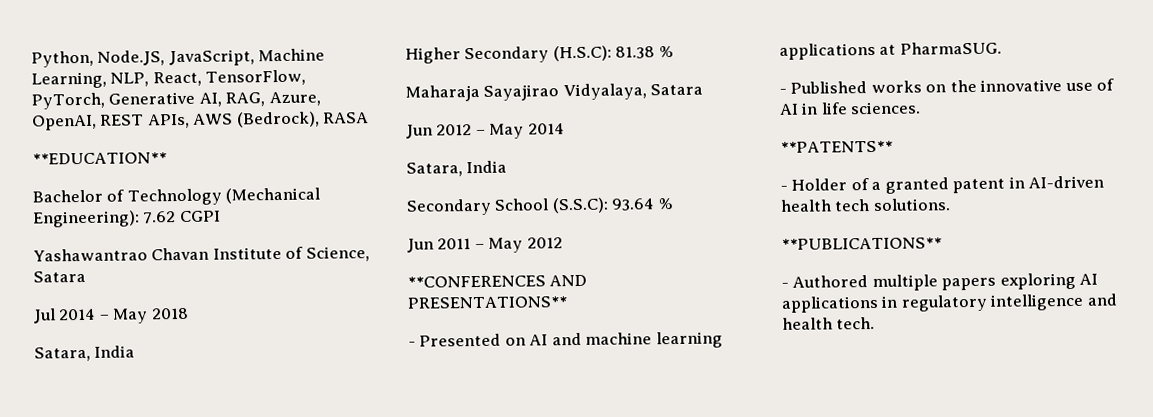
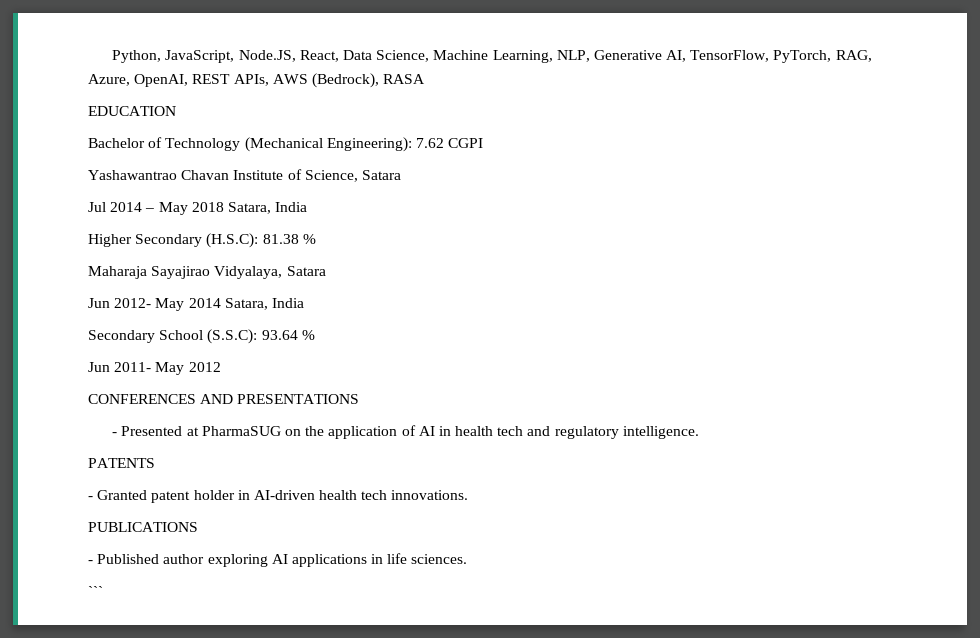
[97,48,326,67] [31,69,307,89] [31,91,222,110] Node.JS, JavaScript, Machine Learning, NLP, React, TensorFlow, PyTorch, Generative AI, -> [165,50,832,63] JavaScript, Node.JS, React, Data Science, Machine Learning, NLP, Generative AI, TensorFlow, PyTorch,
[32,152,167,165] **EDUCATION** -> [88,106,176,116] EDUCATION
(189, 313) // -> (224, 207) none
[436,124,486,136] 2012 – -> [114,298,152,308] 2012-
(565, 129) // -> (221, 303) none
[437,238,485,250] 2011 – -> [114,362,152,372] 2011-
[407,274,588,288] [407,296,567,309] **CONFERENCES AND PRESENTATIONS** -> [88,394,360,404] CONFERENCES AND PRESENTATIONS
[504,331,723,349] [779,41,1002,60] [779,78,1115,94] [779,101,922,115] [780,140,893,153] [780,175,1105,194] [780,198,951,212] [781,237,942,250] [781,272,1099,292] [781,293,1118,313] [782,316,876,330] on AI and machine learning applications at PharmaSUG. // - Published works on the innovative use of AI in life sciences. // **PATENTS** // - Holder of a granted patent in AI-driven health tech solutions. // **PUBLICATIONS** // - Authored multiple papers exploring AI applications in regulatory intelligence and health tech. -> [186,425,699,439] [88,458,155,468] [88,490,469,503] [88,522,198,532] [88,553,468,567] [88,586,103,596] at PharmaSUG on the application of AI in health tech and regulatory intelligence. // PATENTS // - Granted patent holder in AI-driven health tech innovations. // PUBLICATIONS // - Published author exploring AI applications in life sciences. // ```

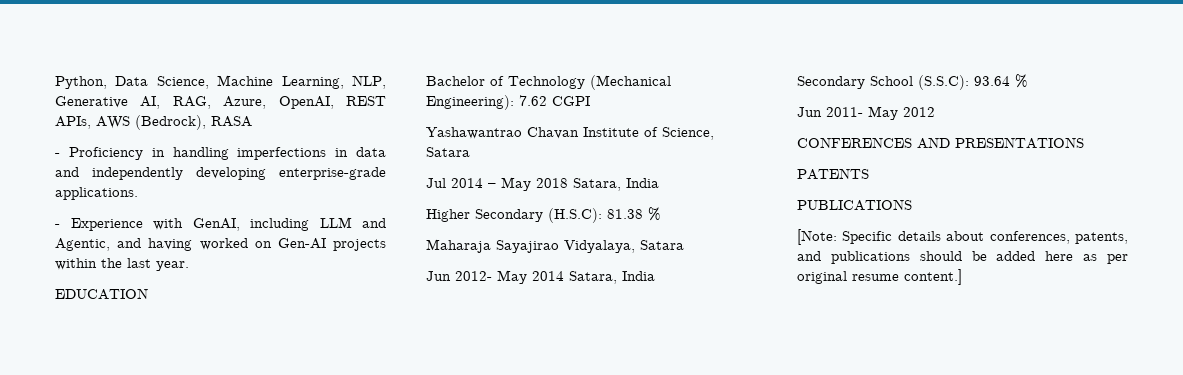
[165,50,339,63] JavaScript, Node.JS, React, -> (107, 82) none
[690,50,832,63] TensorFlow, PyTorch, -> (161, 102) none
(426, 79) none -> [55,147,386,160] [55,167,386,180] [55,187,138,200] [55,217,386,231] [55,238,386,251] [55,258,189,271] // - Proficiency in handling imperfections in data and independently developing enterprise-grade applications. // - Experience with GenAI, including LLM and Agentic, and having worked on Gen-AI projects within the last year.
[112,425,699,439] [88,458,155,468] [88,490,469,503] [88,522,198,532] [88,553,468,567] [88,586,103,596] - Presented at PharmaSUG on the application of AI in health tech and regulatory intelligence. // PATENTS // - Granted patent holder in AI-driven health tech innovations. // PUBLICATIONS // - Published author exploring AI applications in life sciences. // ``` -> [797,168,869,180] [797,199,912,211] [797,229,1128,245] [797,251,1128,264] [797,269,962,285] PATENTS // PUBLICATIONS // [Note: Specific details about conferences, patents, and publications should be added here as per original resume content.]

